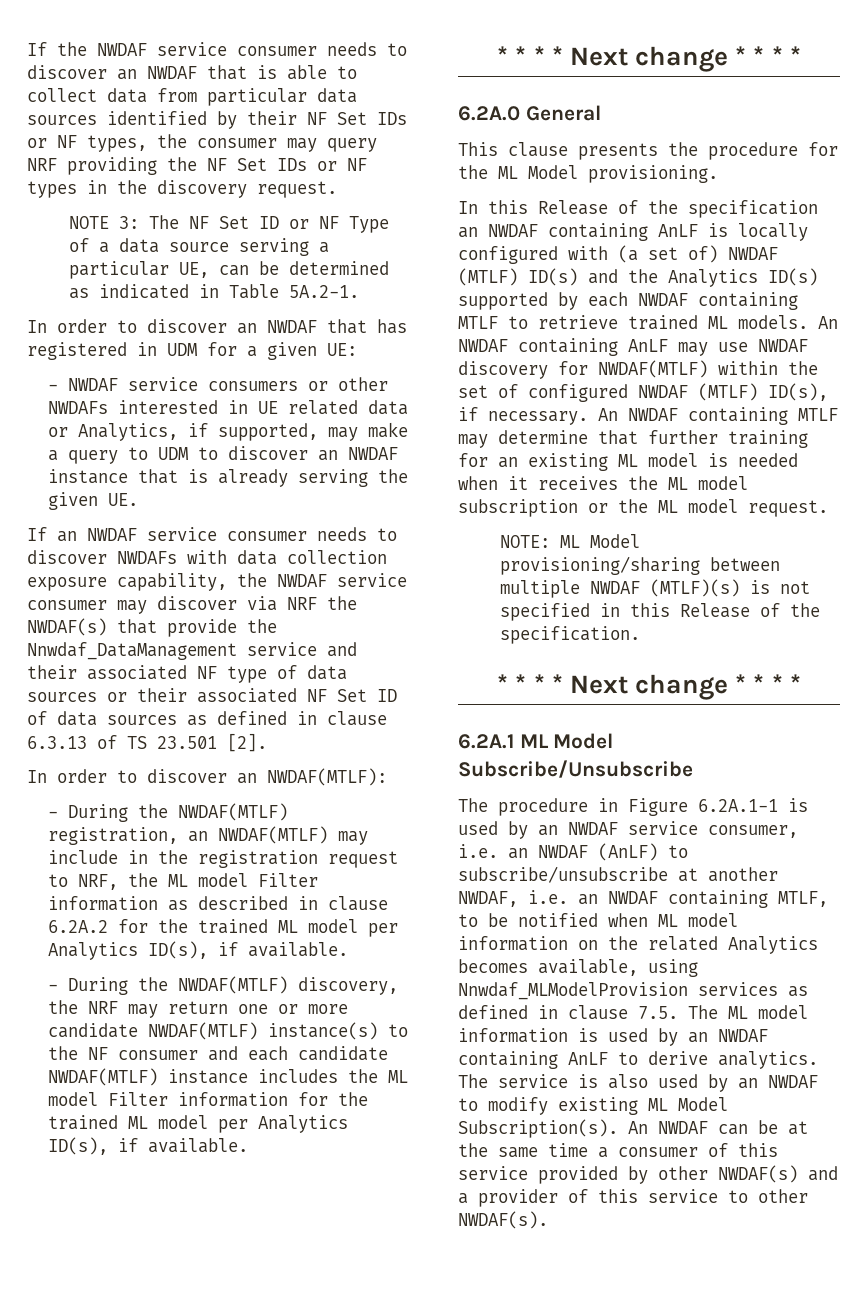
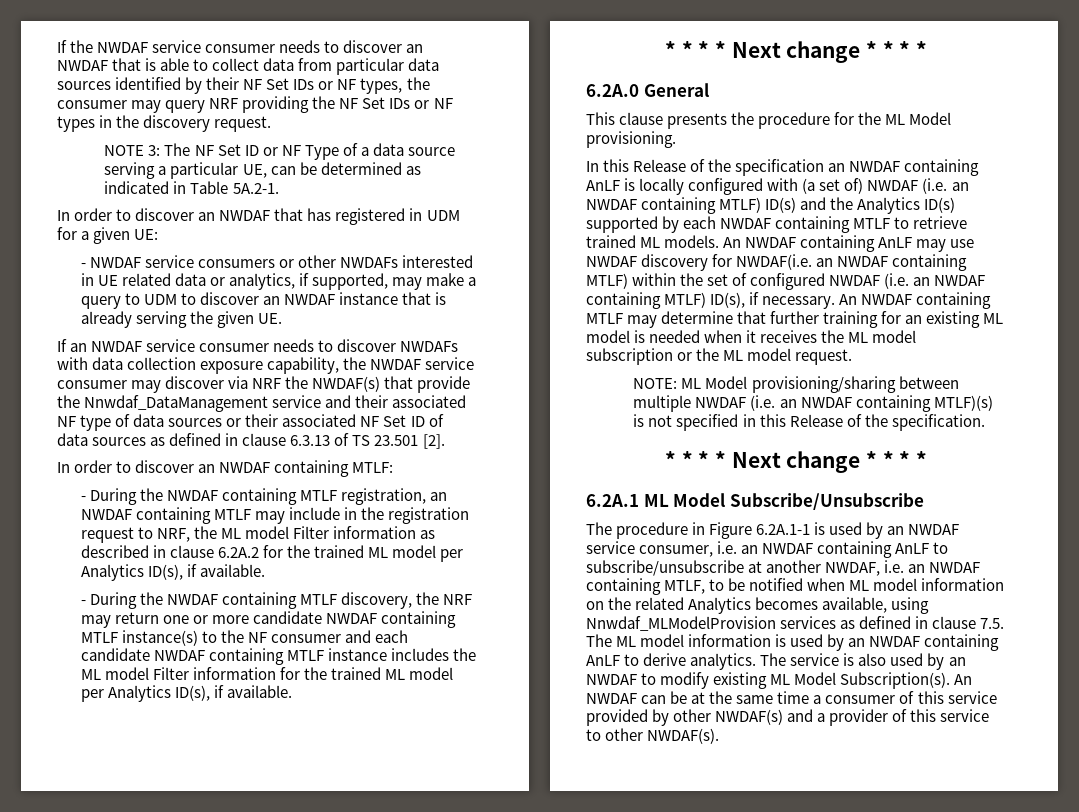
[78,423,179,441] Analytics, -> [228,273,295,290] analytics,
[267,768,387,786] [48,803,289,822] [48,826,329,845] NWDAF(MTLF): // - During the NWDAF(MTLF) registration, an NWDAF(MTLF) -> [219,460,394,477] [80,488,448,505] [80,507,251,524] NWDAF containing MTLF: // - During the NWDAF containing MTLF registration, an NWDAF containing MTLF
[178,976,289,994] NWDAF(MTLF) -> [166,592,337,609] NWDAF containing MTLF
[148,1022,259,1040] NWDAF(MTLF) -> [325,611,457,628] [80,632,118,643] NWDAF containing MTLF
[48,1068,159,1086] NWDAF(MTLF) -> [153,648,324,665] NWDAF containing MTLF
[458,268,518,286] (MTLF) -> [922,178,969,194] [586,197,762,214] (i.e. an NWDAF containing MTLF)
[598,360,708,378] NWDAF(MTLF) -> [736,254,968,271] [586,273,628,289] NWDAF(i.e. an NWDAF containing MTLF)
[698,383,758,401] (MTLF) -> [884,273,986,289] [586,292,707,309] (i.e. an NWDAF containing MTLF)
[650,579,741,597] (MTLF)(s) -> [750,395,993,412] (i.e. an NWDAF containing MTLF)(s)
[598,843,658,861] (AnLF) -> [817,541,930,558] containing AnLF

